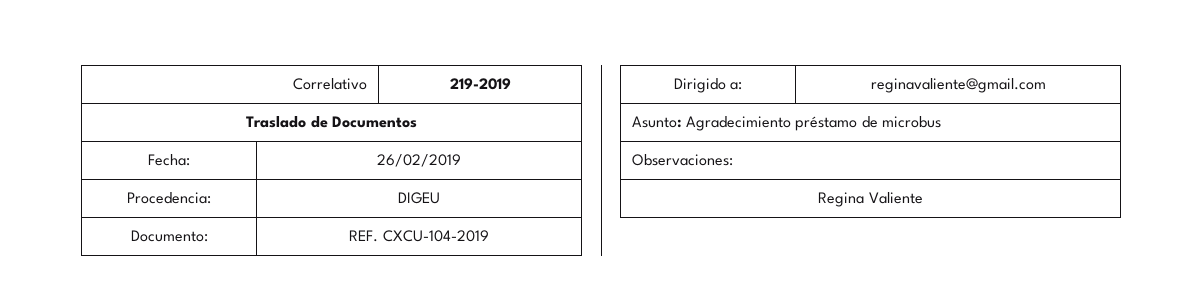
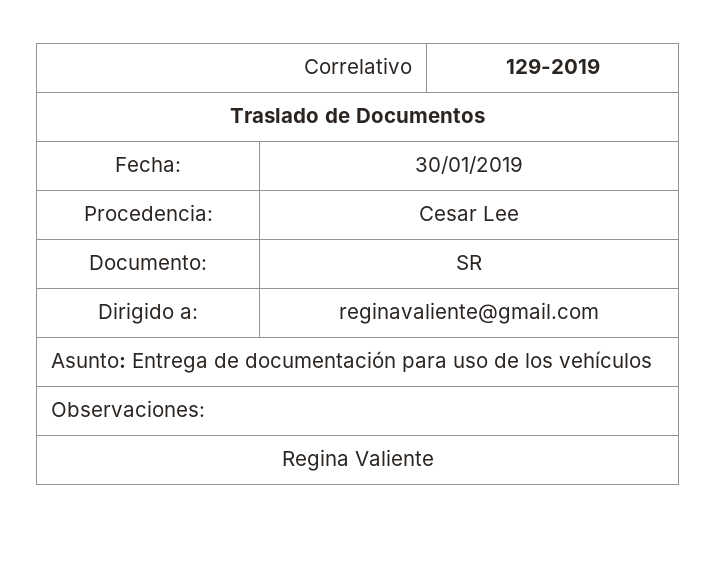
[449,78,511,90] 219-2019 -> [505,58,600,74] 129-2019
[377,154,461,167] 26/02/2019 -> [414,156,523,174] 30/01/2019
[398,192,440,204] DIGEU -> [418,206,519,221] Cesar Lee
[349,230,489,242] REF. CXCU-104-2019 -> [455,255,482,270] SR
[686,116,942,131] Agradecimiento préstamo de microbus -> [132,351,653,373] Entrega de documentación para uso de los vehículos

